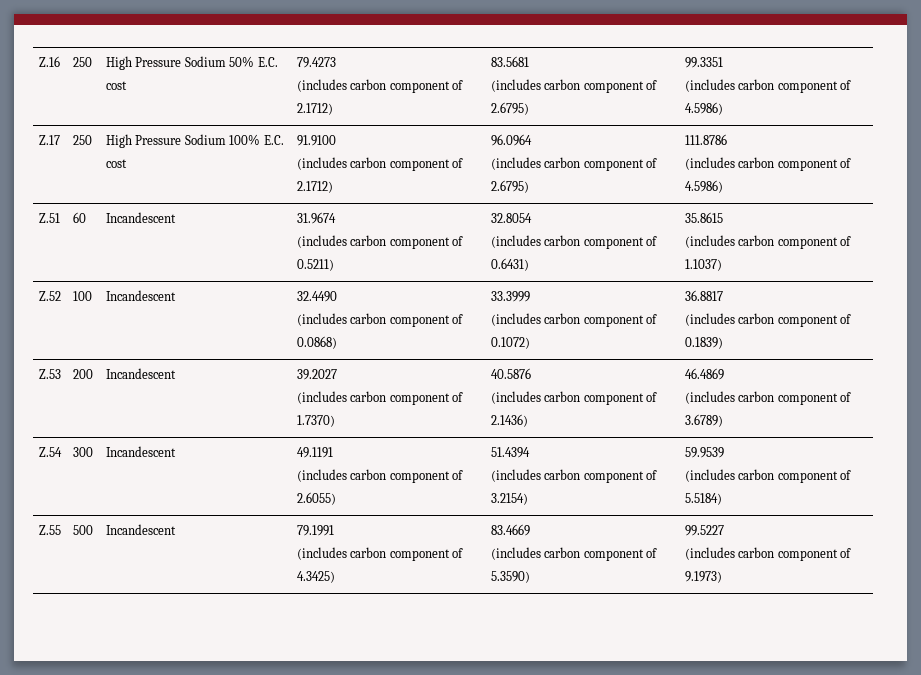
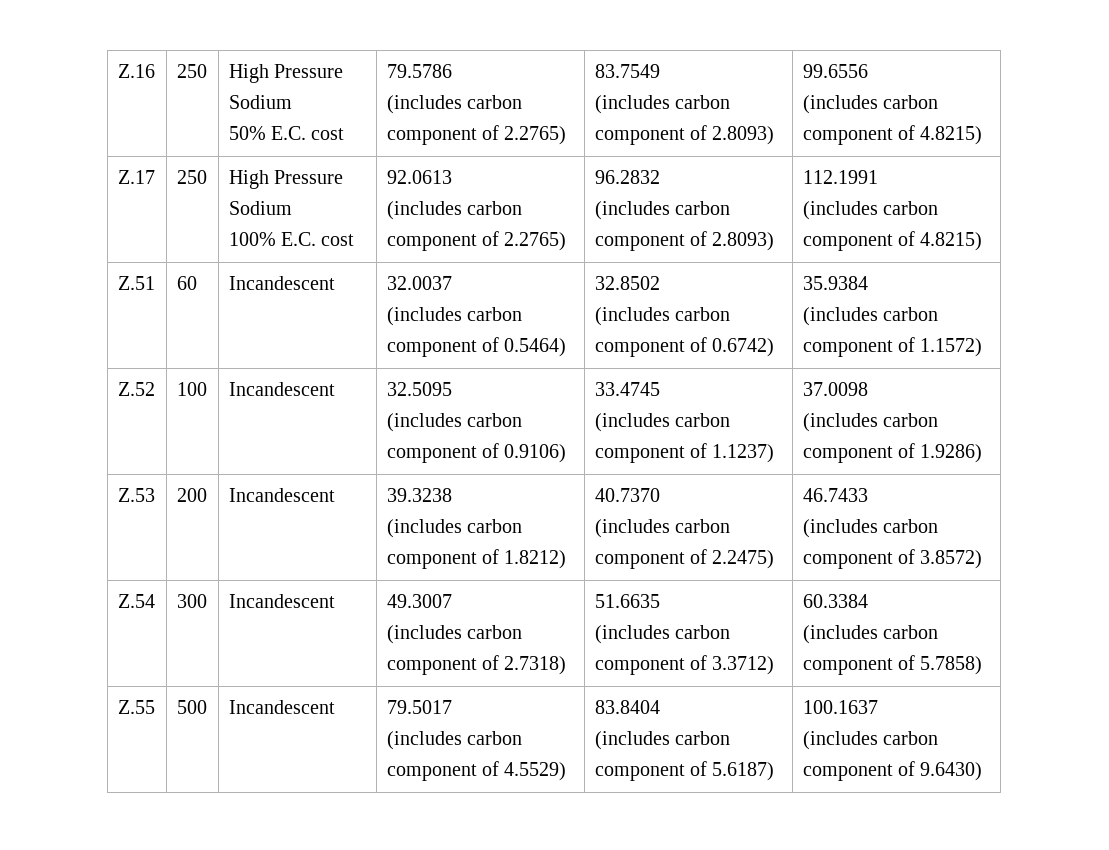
(226, 61) none -> (292, 102) //
[296,57,336,68] [296,79,464,93] [296,103,333,115] [490,56,529,67] [490,79,658,93] [490,102,529,115] [684,57,723,68] [684,79,852,93] [684,102,723,115] 79.4273 // (includes carbon component of 2.1712) | 83.5681 // (includes carbon component of 2.6795) | 99.3351 // (includes carbon component of 4.5986) -> [386,64,452,78] [386,95,522,114] [386,125,567,145] [594,64,660,78] [594,95,730,114] [594,125,775,145] [802,64,868,78] [802,95,938,114] [802,125,983,145] 79.5786 // (includes carbon component of 2.2765) | 83.7549 // (includes carbon component of 2.8093) | 99.6556 // (includes carbon component of 4.8215)
(226, 139) none -> (292, 208) //
[296,135,336,146] [296,157,464,171] [296,181,333,193] [490,134,532,146] [490,157,658,171] [490,180,529,193] [684,134,727,145] [684,157,852,171] [684,180,723,193] 91.9100 // (includes carbon component of 2.1712) | 96.0964 // (includes carbon component of 2.6795) | 111.8786 // (includes carbon component of 4.5986) -> [386,170,452,184] [386,201,522,220] [386,231,567,251] [594,170,660,184] [594,201,730,220] [594,231,775,251] [802,170,878,184] [802,201,938,220] [802,231,983,251] 92.0613 // (includes carbon component of 2.2765) | 96.2832 // (includes carbon component of 2.8093) | 112.1991 // (includes carbon component of 4.8215)
[296,212,336,224] [296,235,464,249] [296,259,334,271] [490,213,532,223] [490,235,658,249] [490,258,529,271] [684,212,723,223] [684,235,852,249] [684,259,722,271] 31.9674 // (includes carbon component of 0.5211) | 32.8054 // (includes carbon component of 0.6431) | 35.8615 // (includes carbon component of 1.1037) -> [386,276,452,290] [386,307,522,326] [386,337,567,357] [594,276,660,290] [594,307,730,326] [594,337,775,357] [802,276,868,290] [802,307,938,326] [802,337,983,357] 32.0037 // (includes carbon component of 0.5464) | 32.8502 // (includes carbon component of 0.6742) | 35.9384 // (includes carbon component of 1.1572)
[296,291,337,302] [296,313,464,327] [296,336,337,349] [490,291,530,302] [490,313,658,327] [490,337,530,349] [684,290,723,301] [684,313,852,327] [684,337,723,349] 32.4490 // (includes carbon component of 0.0868) | 33.3999 // (includes carbon component of 0.1072) | 36.8817 // (includes carbon component of 0.1839) -> [386,382,452,396] [386,413,522,432] [386,443,567,463] [594,382,660,396] [594,413,730,432] [594,443,775,463] [802,382,868,396] [802,413,938,432] [802,443,983,463] 32.5095 // (includes carbon component of 0.9106) | 33.4745 // (includes carbon component of 1.1237) | 37.0098 // (includes carbon component of 1.9286)
[296,369,337,380] [296,391,464,405] [296,415,335,427] [490,368,531,379] [490,391,658,405] [490,414,528,427] [684,368,724,380] [684,391,852,405] [684,414,723,427] 39.2027 // (includes carbon component of 1.7370) | 40.5876 // (includes carbon component of 2.1436) | 46.4869 // (includes carbon component of 3.6789) -> [386,488,452,502] [386,519,522,538] [386,549,567,569] [594,488,660,502] [594,519,730,538] [594,549,775,569] [802,488,868,502] [802,519,938,538] [802,549,983,569] 39.3238 // (includes carbon component of 1.8212) | 40.7370 // (includes carbon component of 2.2475) | 46.7433 // (includes carbon component of 3.8572)
[296,447,333,458] [296,469,464,483] [296,492,336,505] [490,447,530,458] [490,469,658,483] [490,493,528,505] [684,447,724,458] [684,469,852,483] [684,493,722,505] 49.1191 // (includes carbon component of 2.6055) | 51.4394 // (includes carbon component of 3.2154) | 59.9539 // (includes carbon component of 5.5184) -> [386,594,452,608] [386,625,522,644] [386,655,567,675] [594,594,660,608] [594,625,730,644] [594,655,775,675] [802,594,868,608] [802,625,938,644] [802,655,983,675] 49.3007 // (includes carbon component of 2.7318) | 51.6635 // (includes carbon component of 3.3712) | 60.3384 // (includes carbon component of 5.7858)
[296,525,334,536] [296,547,464,561] [296,571,335,583] [490,524,530,536] [490,547,658,561] [490,571,530,583] [684,525,724,536] [684,547,852,561] [684,571,722,583] 79.1991 // (includes carbon component of 4.3425) | 83.4669 // (includes carbon component of 5.3590) | 99.5227 // (includes carbon component of 9.1973) -> [386,700,452,714] [386,731,522,750] [386,761,567,781] [594,700,660,714] [594,731,730,750] [594,761,775,781] [802,700,878,714] [802,731,938,750] [802,761,983,781] 79.5017 // (includes carbon component of 4.5529) | 83.8404 // (includes carbon component of 5.6187) | 100.1637 // (includes carbon component of 9.6430)

